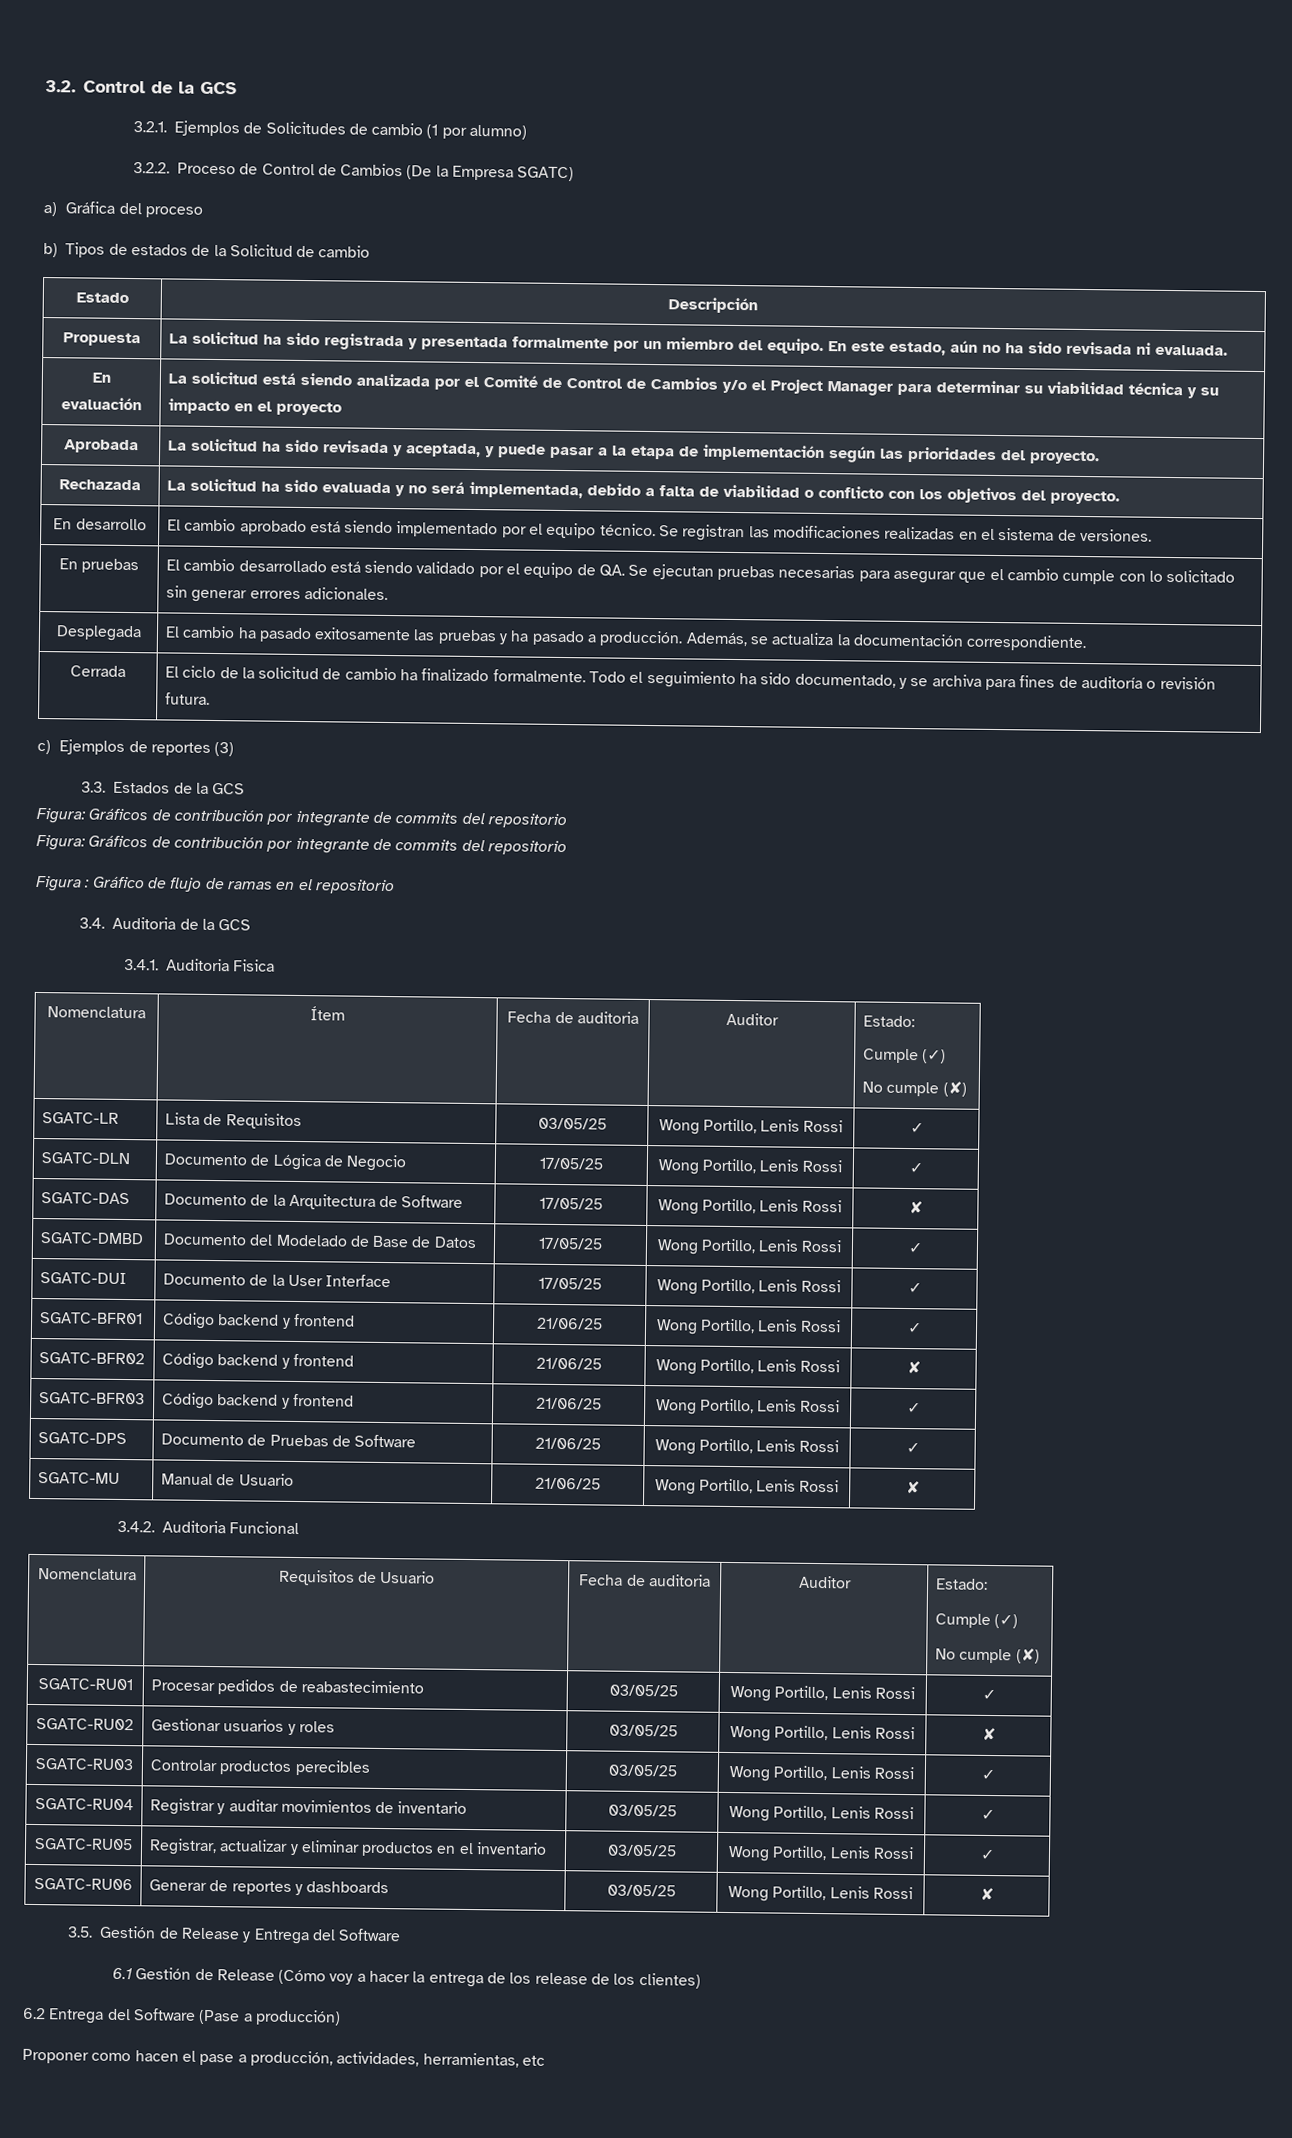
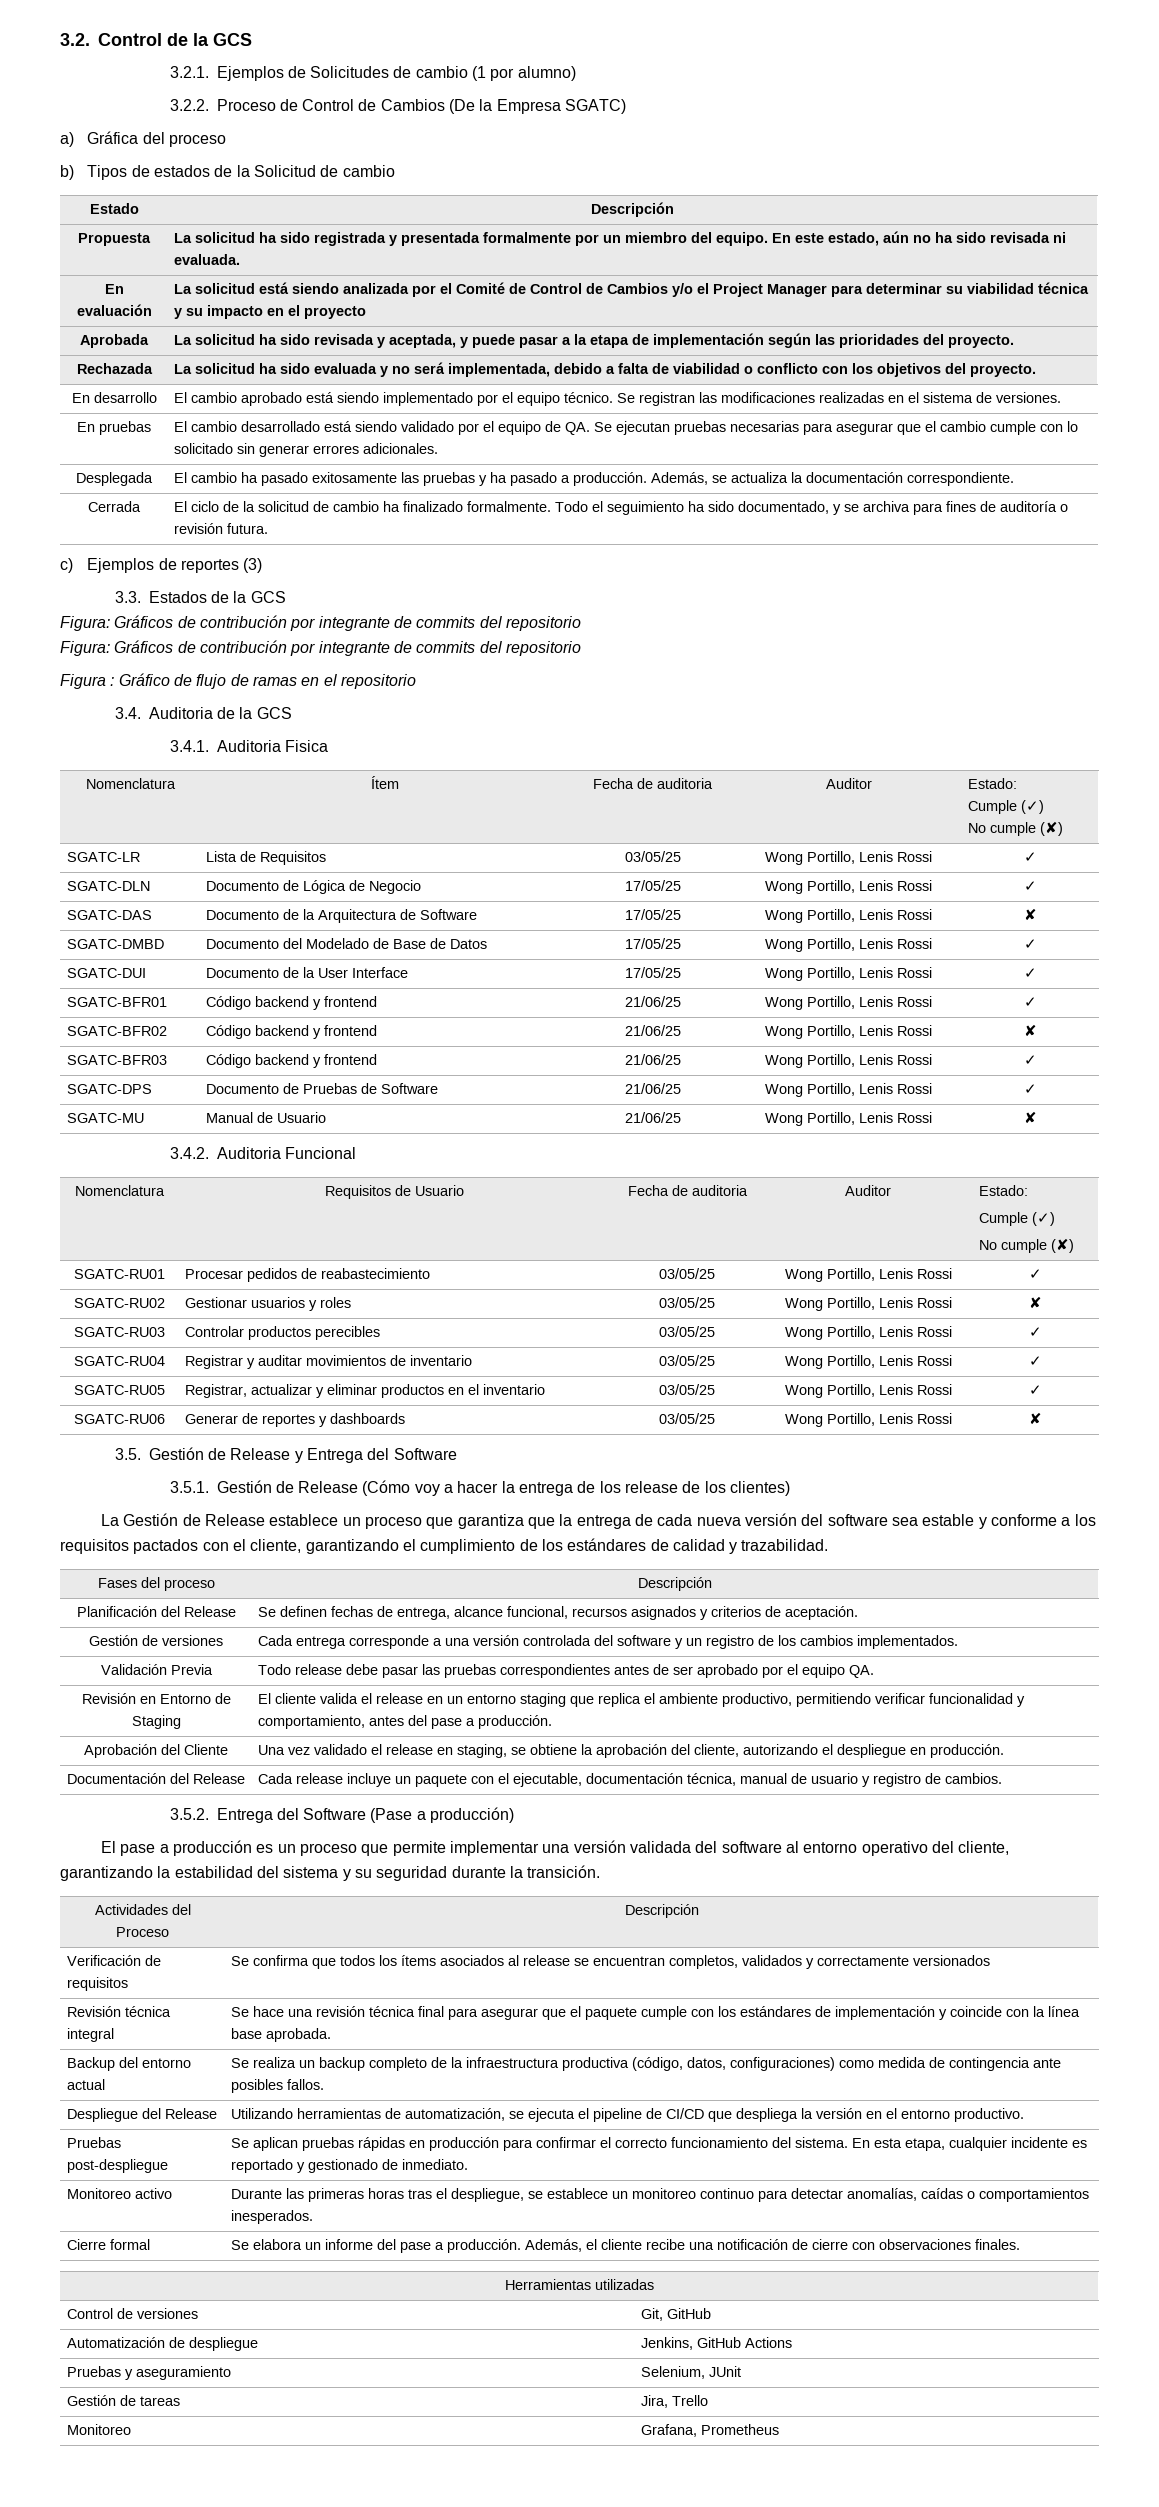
[111,1967,133,1980] 6.1 -> [169,1481,209,1493] 3.5.1.
[23,2007,46,2020] 6.2 -> [101,1513,1096,1529] [60,1538,829,1554] [97,1577,215,1591] [638,1577,712,1591] [76,1606,236,1617] [257,1606,858,1620] [89,1635,223,1646] [257,1635,958,1649] [100,1664,213,1675] [257,1664,874,1678] [81,1693,231,1704] [131,1715,181,1729] [257,1693,1025,1707] [257,1715,552,1729] [84,1744,228,1758] [257,1744,1004,1758] [67,1773,245,1784] [257,1773,1002,1787] [169,1808,209,1820] La Gestión de Release establece un proceso que garantiza que la entrega de cada nueva versión del software sea estable y conforme a los requisitos pactados con el cliente, garantizando el cumplimiento de los estándares de calidad y trazabilidad. // Fases del proceso | Descripción // Planificación del Release | Se definen fechas de entrega, alcance funcional, recursos asignados y criterios de aceptación. // Gestión de versiones | Cada entrega corresponde a una versión controlada del software y un registro de los cambios implementados. // Validación Previa | Todo release debe pasar las pruebas correspondientes antes de ser aprobado por el equipo QA. // Revisión en Entorno de Staging | El cliente valida el release en un entorno staging que replica el ambiente productivo, permitiendo verificar funcionalidad y comportamiento, antes del pase a producción. // Aprobación del Cliente | Una vez validado el release en staging, se obtiene la aprobación del cliente, autorizando el despliegue en producción. // Documentación del Release | Cada release incluye un paquete con el ejecutable, documentación técnica, manual de usuario y registro de cambios. // 3.5.2.
[22,2048,545,2068] Proponer como hacen el pase a producción, actividades, herramientas, etc -> [101,1840,1010,1856] [60,1865,601,1881] [94,1904,191,1915] [116,1927,169,1937] [624,1904,699,1918] [66,1955,161,1966] [66,1977,128,1991] [230,1955,990,1969] [66,2006,171,2017] [66,2028,114,2042] [230,2006,1080,2020] [230,2028,331,2042] [66,2057,191,2071] [66,2079,105,2090] [230,2057,1061,2071] [230,2079,324,2093] [66,2108,217,2122] [230,2108,1024,2122] [66,2137,121,2148] [66,2159,168,2173] [230,2137,1087,2151] [230,2159,468,2173] [66,2188,172,2199] [230,2188,1089,2202] [230,2210,313,2224] [66,2239,150,2250] [230,2239,1020,2253] [505,2279,654,2290] [66,2308,198,2319] [640,2308,711,2321] [66,2337,258,2351] [640,2337,792,2350] [66,2366,231,2380] [640,2366,741,2379] [66,2395,180,2406] [640,2395,708,2408] [66,2424,131,2435] [640,2424,779,2437] El pase a producción es un proceso que permite implementar una versión validada del software al entorno operativo del cliente, garantizando la estabilidad del sistema y su seguridad durante la transición. // Actividades del Proceso | Descripción // Verificación de requisitos | Se confirma que todos los ítems asociados al release se encuentran completos, validados y correctamente versionados // Revisión técnica integral | Se hace una revisión técnica final para asegurar que el paquete cumple con los estándares de implementación y coincide con la línea base aprobada. // Backup del entorno actual | Se realiza un backup completo de la infraestructura productiva (código, datos, configuraciones) como medida de contingencia ante posibles fallos. // Despliegue del Release | Utilizando herramientas de automatización, se ejecuta el pipeline de CI/CD que despliega la versión en el entorno productivo. // Pruebas post-despliegue | Se aplican pruebas rápidas en producción para confirmar el correcto funcionamiento del sistema. En esta etapa, cualquier incidente es reportado y gestionado de inmediato. // Monitoreo activo | Durante las primeras horas tras el despliegue, se establece un monitoreo continuo para detectar anomalías, caídas o comportamientos inesperados. // Cierre formal | Se elabora un informe del pase a producción. Además, el cliente recibe una notificación de cierre con observaciones finales. // Herramientas utilizadas // Control de versiones | Git, GitHub // Automatización de despliegue | Jenkins, GitHub Actions // Pruebas y aseguramiento | Selenium, JUnit // Gestión de tareas | Jira, Trello // Monitoreo | Grafana, Prometheus

